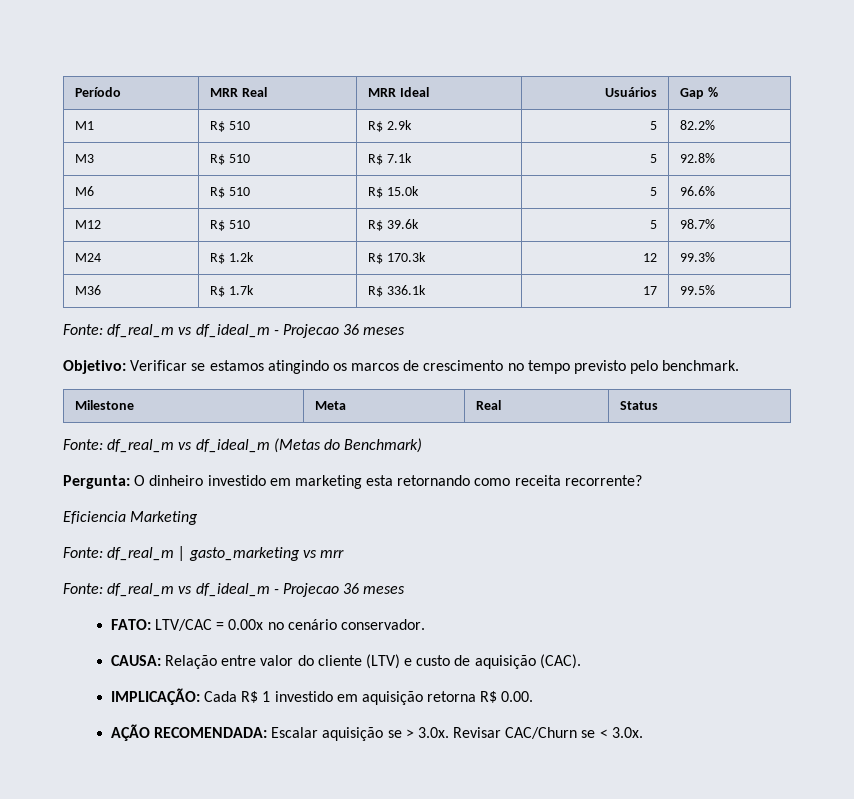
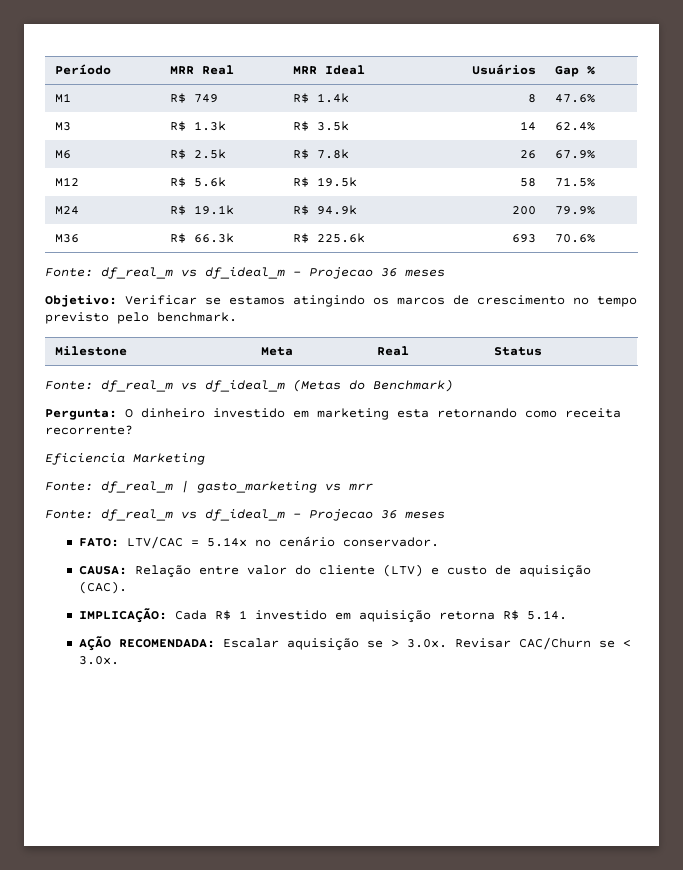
[229,121,251,130] [368,120,413,132] [649,121,657,130] [680,120,716,130] 510 | R$ 2.9k | 5 | 82.2% -> [193,94,218,103] [292,93,349,103] [528,94,537,103] [554,94,595,103] 749 | R$ 1.4k | 8 | 47.6%
[229,154,251,163] [368,153,413,165] [649,154,657,163] [680,153,716,163] 510 | R$ 7.1k | 5 | 92.8% -> [193,121,226,131] [292,121,349,131] [520,121,537,131] [554,122,595,131] 1.3k | R$ 3.5k | 14 | 62.4%
[229,187,251,196] [368,186,420,198] [649,187,657,196] [680,186,716,196] 510 | R$ 15.0k | 5 | 96.6% -> [193,149,226,159] [292,149,349,159] [520,150,537,159] [554,150,595,159] 2.5k | R$ 7.8k | 26 | 67.9%
[229,220,251,229] [368,219,420,231] [649,220,657,229] [680,219,716,229] 510 | R$ 39.6k | 5 | 98.7% -> [193,177,226,187] [292,177,357,187] [520,178,537,187] [554,177,595,187] 5.6k | R$ 19.5k | 58 | 71.5%
[229,252,255,262] [368,252,427,264] [642,253,657,262] [680,252,716,262] 1.2k | R$ 170.3k | 12 | 99.3% -> [193,205,234,215] [292,205,357,215] [512,206,537,215] [554,206,595,215] 19.1k | R$ 94.9k | 200 | 79.9%
[229,285,255,295] [368,285,427,297] [642,286,657,295] [680,285,716,295] 1.7k | R$ 336.1k | 17 | 99.5% -> [193,233,234,243] [292,233,365,243] [512,234,537,243] [554,234,595,243] 66.3k | R$ 225.6k | 693 | 70.6%
[228,619,264,630] 0.00x -> [207,537,248,547] 5.14x
[501,691,534,702] 0.00. -> [527,610,568,620] 5.14.

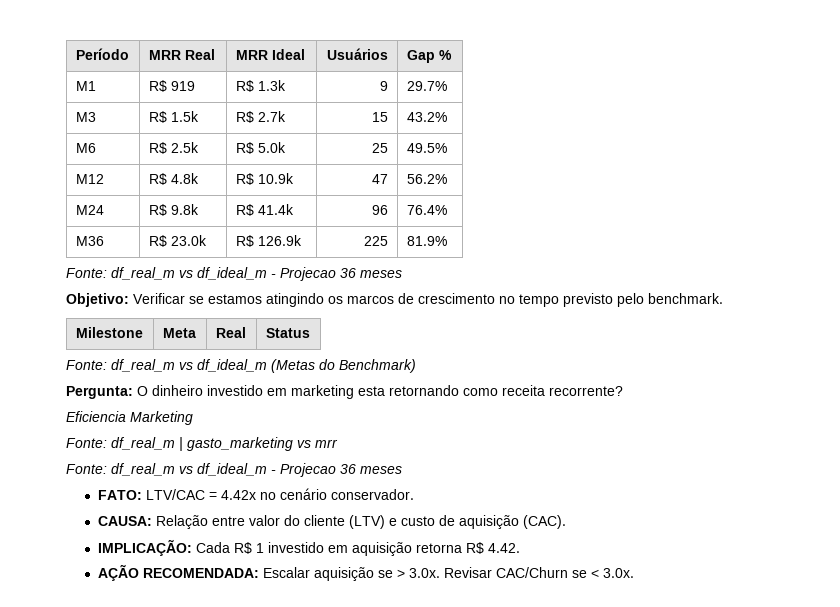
[193,94,218,103] [292,93,349,103] [528,94,537,103] [554,94,595,103] 749 | R$ 1.4k | 8 | 47.6% -> [170,81,195,91] [235,80,286,92] [380,81,389,91] [406,81,447,91] 919 | R$ 1.3k | 9 | 29.7%
[193,121,226,131] [292,121,349,131] [520,121,537,131] [554,122,595,131] 1.3k | R$ 3.5k | 14 | 62.4% -> [170,111,199,122] [235,111,286,123] [372,112,389,122] [406,112,447,122] 1.5k | R$ 2.7k | 15 | 43.2%
[316,149,349,159] [520,150,537,159] [554,150,595,159] 7.8k | 26 | 67.9% -> [257,142,286,153] [372,143,389,153] [406,143,447,153] 5.0k | 25 | 49.5%
[193,177,226,187] [292,177,357,187] [520,178,537,187] [554,177,595,187] 5.6k | R$ 19.5k | 58 | 71.5% -> [170,173,199,184] [235,173,294,185] [372,174,389,184] [406,174,447,184] 4.8k | R$ 10.9k | 47 | 56.2%
[193,205,234,215] [292,205,357,215] [512,206,537,215] [554,206,595,215] 19.1k | R$ 94.9k | 200 | 79.9% -> [170,204,199,215] [235,204,294,216] [372,205,389,215] [406,205,447,215] 9.8k | R$ 41.4k | 96 | 76.4%
[193,233,234,243] [292,233,365,243] [512,234,537,243] [554,234,595,243] 66.3k | R$ 225.6k | 693 | 70.6% -> [170,235,207,246] [235,235,302,247] [364,236,389,246] [406,236,447,246] 23.0k | R$ 126.9k | 225 | 81.9%
[207,537,248,547] 5.14x -> [220,490,256,500] 4.42x
[527,610,568,620] 5.14. -> [487,543,520,553] 4.42.

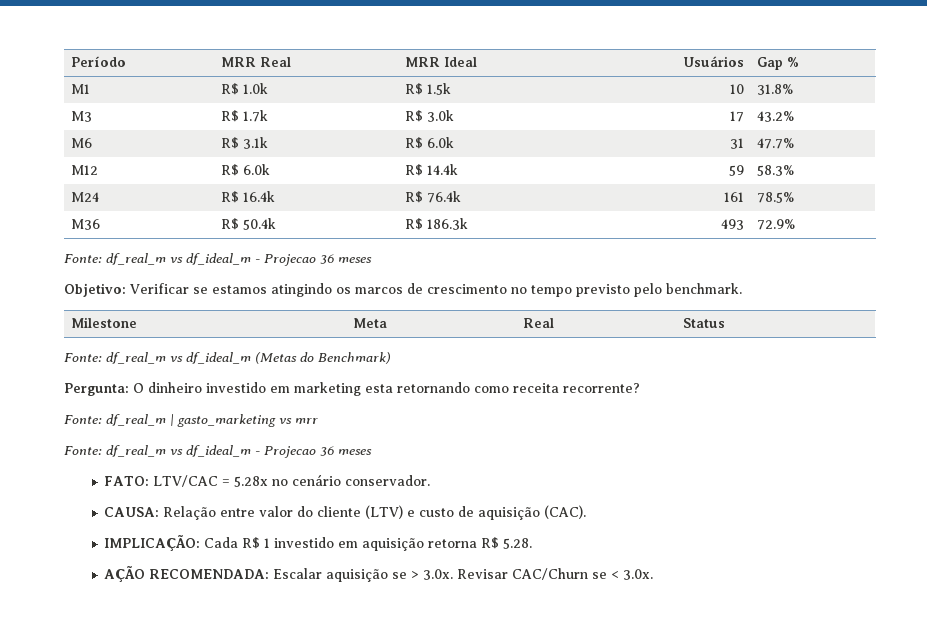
[170,81,195,91] [235,80,286,92] [380,81,389,91] [406,81,447,91] 919 | R$ 1.3k | 9 | 29.7% -> [242,83,268,94] [404,83,451,95] [730,84,745,94] [756,84,793,95] 1.0k | R$ 1.5k | 10 | 31.8%
[170,111,199,122] [235,111,286,123] [372,112,389,122] 1.5k | R$ 2.7k | 15 -> [242,110,268,122] [404,110,454,122] [730,111,745,122] 1.7k | R$ 3.0k | 17
[170,142,199,153] [235,142,286,154] [372,143,389,153] [406,143,447,153] 2.5k | R$ 5.0k | 25 | 49.5% -> [242,137,268,149] [404,137,454,149] [730,138,745,149] [756,138,794,149] 3.1k | R$ 6.0k | 31 | 47.7%
[170,173,199,184] [235,173,294,185] [372,174,389,184] [406,174,447,184] 4.8k | R$ 10.9k | 47 | 56.2% -> [242,164,270,175] [404,164,458,176] [729,165,745,176] [756,165,794,176] 6.0k | R$ 14.4k | 59 | 58.3%
[170,204,199,215] [235,204,294,216] [372,205,389,215] [406,205,447,215] 9.8k | R$ 41.4k | 96 | 76.4% -> [242,191,275,202] [404,191,461,203] [724,192,745,202] [756,192,794,203] 16.4k | R$ 76.4k | 161 | 78.5%
[170,235,207,246] [235,235,302,247] [364,236,389,246] [406,236,447,246] 23.0k | R$ 126.9k | 225 | 81.9% -> [242,218,276,230] [404,218,468,230] [721,219,745,230] [756,219,795,230] 50.4k | R$ 186.3k | 493 | 72.9%
[66,411,193,425] // Eficiencia Marketing -> (640, 388) none
[220,490,256,500] 4.42x -> [234,476,269,487] 5.28x
[487,543,520,553] 4.42. -> [503,538,533,549] 5.28.

